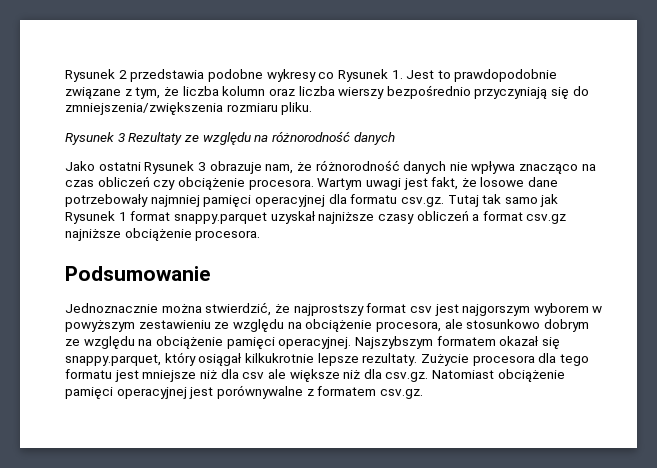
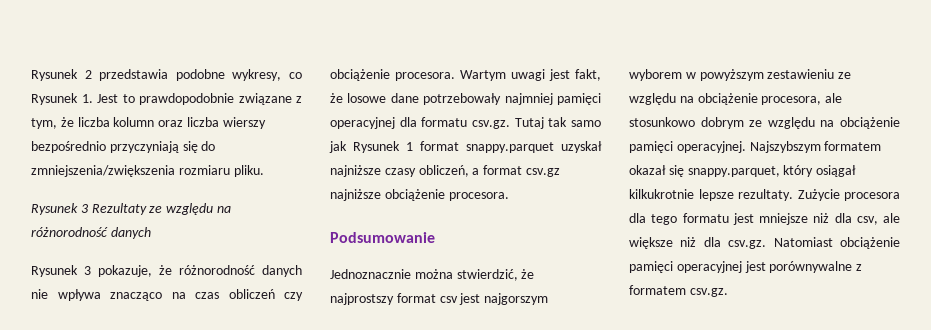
[266,69,316,82] wykresy -> [232,69,282,81] wykresy,
[65,161,294,174] Jako ostatni Rysunek 3 obrazuje nam, -> [31,265,152,277] Rysunek 3 pokazuje,
[416,211,469,221] obliczeń -> [418,165,469,177] obliczeń,
[242,372,265,379] csv -> [856,216,878,225] csv,

